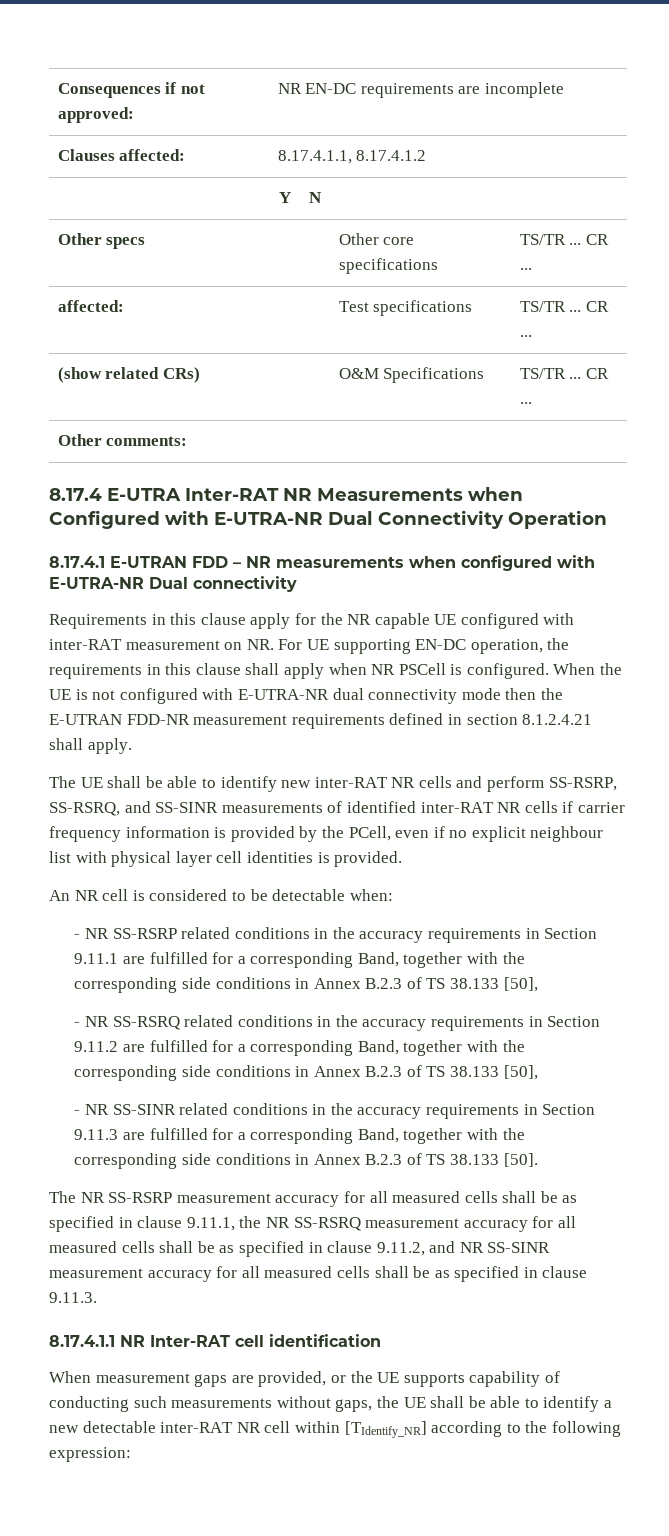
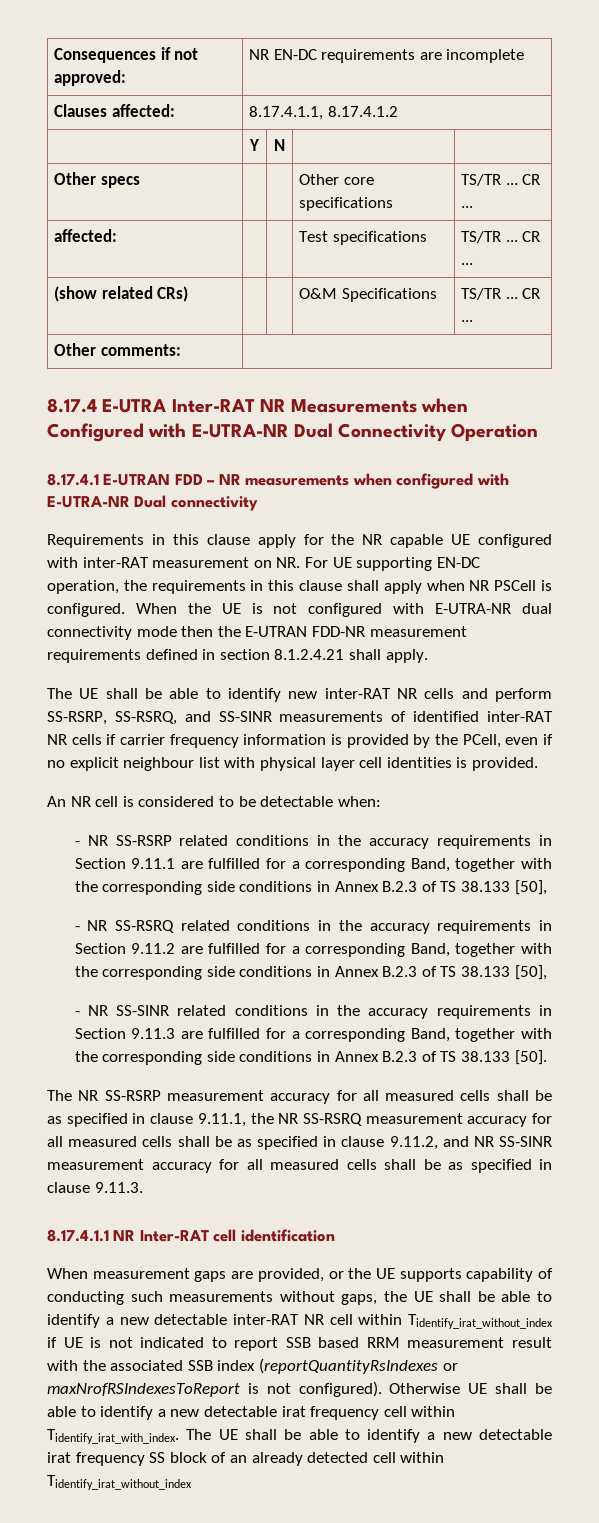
[344,1421,621,1438] [49,1447,131,1462] [TIdentify_NR] according to the following expression: -> [408,1314,553,1329] [47,1337,552,1351] [47,1358,458,1374] [47,1381,552,1397] [47,1406,456,1420] [47,1429,552,1444] [47,1452,445,1466] [47,1475,192,1490] Tidentify_irat_without_index if UE is not indicated to report SSB based RRM measurement result with the associated SSB index (reportQuantityRsIndexes or maxNrofRSIndexesToReport is not configured). Otherwise UE shall be able to identify a new detectable irat frequency cell within Tidentify_irat_with_index. The UE shall be able to identify a new detectable irat frequency SS block of an already detected cell within Tidentify_irat_without_index

